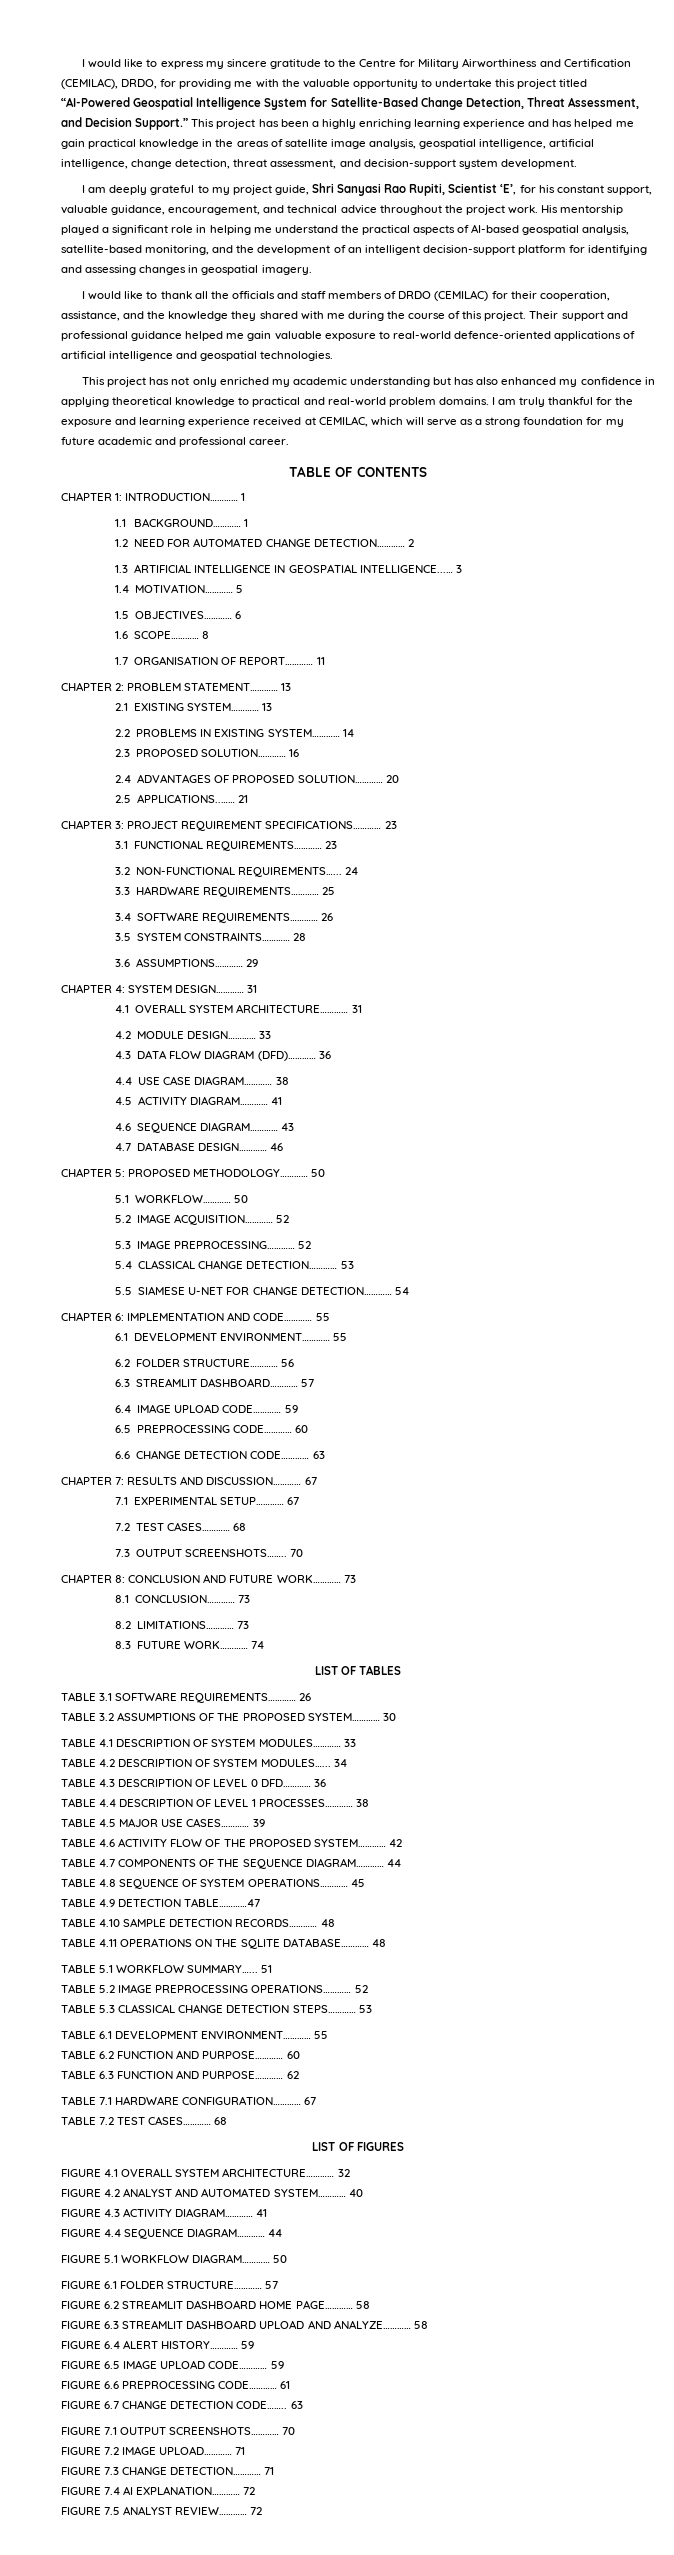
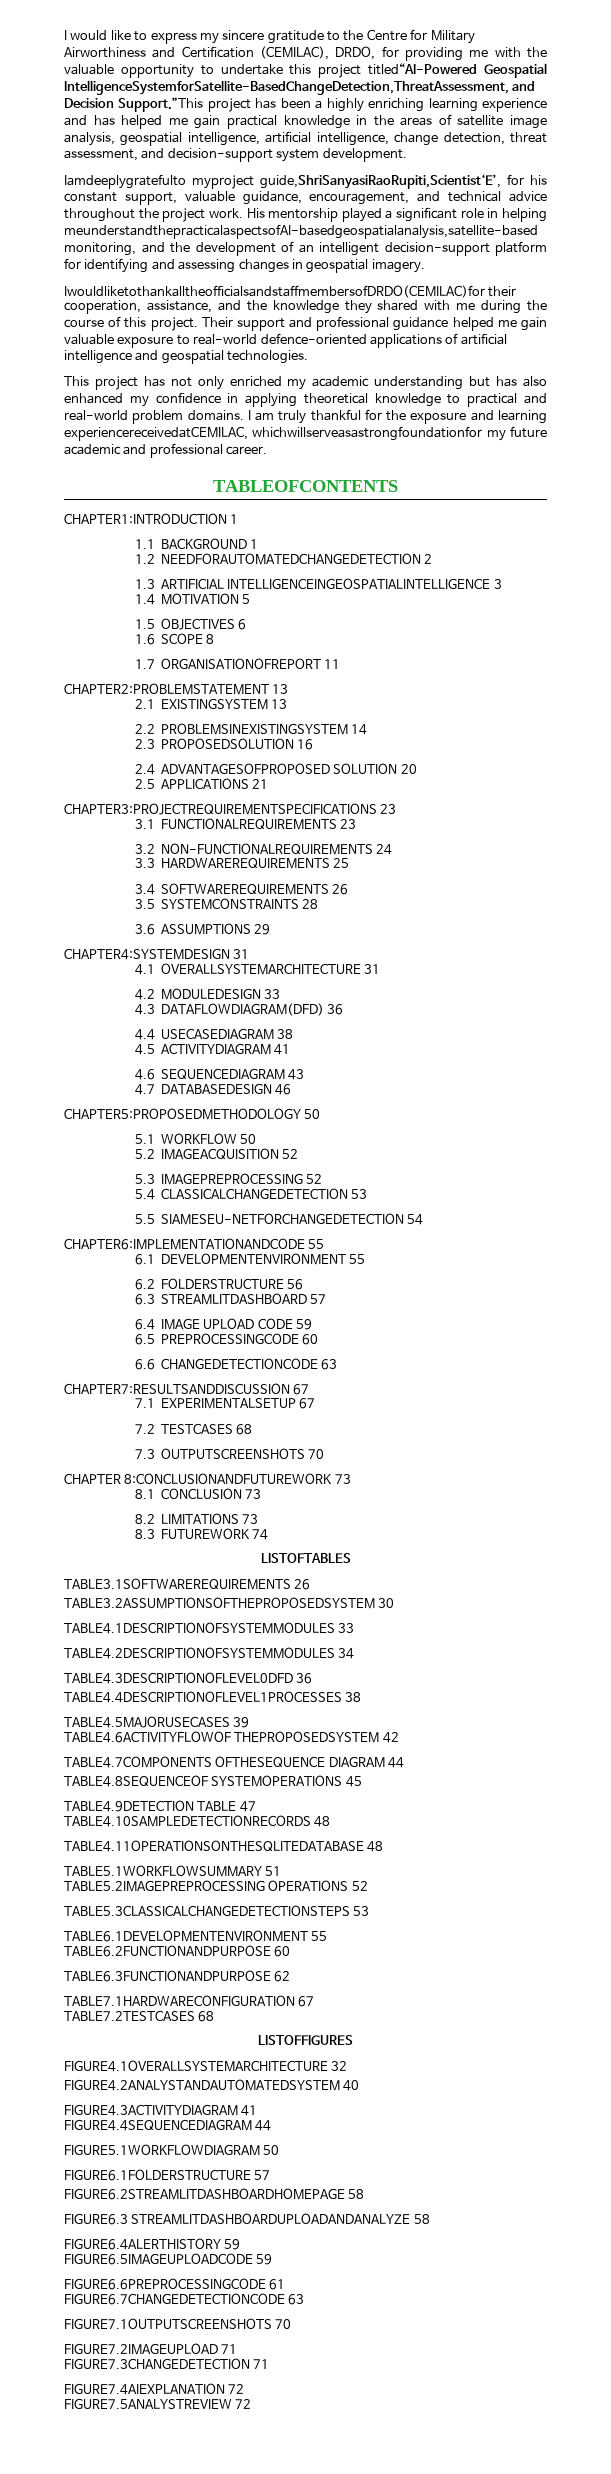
[559,79,588,87] [61,97,639,110] [61,117,215,130] titled “AI-Powered Geospatial Intelligence System for Satellite-Based Change Detection, Threat Assessment, and Decision Support.” This -> [368,63,547,78] [64,80,536,95] [64,97,204,112] titled“AI-Powered Geospatial IntelligenceSystemforSatellite-BasedChangeDetection,ThreatAssessment, and Decision Support.”This
[82,183,517,196] I am deeply grateful to my project guide, Shri Sanyasi Rao Rupiti, Scientist ‘E’, -> [64,174,501,189] Iamdeeplygratefulto myproject guide,ShriSanyasiRaoRupiti,Scientist‘E’,
[253,224,630,235] [61,245,142,253] me understand the practical aspects of AI-based geospatial analysis, satellite-based -> [64,224,538,239] meunderstandthepracticalaspectsofAI-basedgeospatialanalysis,satellite-based
[82,290,508,301] I would like to thank all the officials and staff members of DRDO (CEMILAC) for -> [64,285,485,298] IwouldliketothankalltheofficialsandstaffmembersofDRDO(CEMILAC)for
[188,416,603,427] experience received at CEMILAC, which will serve as a strong foundation for -> [64,426,483,441] experiencereceivedatCEMILAC, whichwillserveasastrongfoundationfor
[289,466,427,477] [61,492,239,501] TABLE OF CONTENTS // CHAPTER 1: INTRODUCTION………… -> [213,480,398,492] [64,513,227,524] TABLEOFCONTENTS // CHAPTER1:INTRODUCTION
[133,518,241,527] BACKGROUND………… -> [160,538,247,549] BACKGROUND
[134,538,405,547] NEED FOR AUTOMATED CHANGE DETECTION………… -> [160,553,421,565] NEEDFORAUTOMATEDCHANGEDETECTION
[194,564,453,573] INTELLIGENCE IN GEOSPATIAL INTELLIGENCE...… -> [227,578,491,589] INTELLIGENCEINGEOSPATIALINTELLIGENCE
[135,584,234,593] MOTIVATION………… -> [160,593,239,605] MOTIVATION
[135,611,233,619] OBJECTIVES………… -> [160,618,235,630] OBJECTIVES
[134,631,200,639] SCOPE………… -> [160,633,203,644] SCOPE
[134,656,325,665] [61,682,279,691] ORGANISATION OF REPORT………… 11 // CHAPTER 2: PROBLEM STATEMENT………… -> [160,658,341,669] [64,683,269,695] ORGANISATIONOFREPORT 11 // CHAPTER2:PROBLEMSTATEMENT
[134,703,260,711] EXISTING SYSTEM………… -> [160,698,268,710] EXISTINGSYSTEM
[136,729,340,737] PROBLEMS IN EXISTING SYSTEM………… -> [160,723,348,735] PROBLEMSINEXISTINGSYSTEM
[136,749,287,757] PROPOSED SOLUTION………… -> [160,738,294,749] PROPOSEDSOLUTION
[137,774,383,783] ADVANTAGES OF PROPOSED SOLUTION………… -> [160,763,398,774] ADVANTAGESOFPROPOSED SOLUTION
[137,794,236,803] APPLICATIONS..…… -> [160,778,249,789] APPLICATIONS
[61,820,382,831] CHAPTER 3: PROJECT REQUIREMENT SPECIFICATIONS………… -> [64,803,377,815] CHAPTER3:PROJECTREQUIREMENTSPECIFICATIONS
[134,840,323,851] FUNCTIONAL REQUIREMENTS………… -> [160,818,337,830] FUNCTIONALREQUIREMENTS
[136,866,343,877] NON-FUNCTIONAL REQUIREMENTS…... -> [160,843,373,855] NON-FUNCTIONALREQUIREMENTS
[136,886,320,897] HARDWARE REQUIREMENTS………… -> [160,858,330,869] HARDWAREREQUIREMENTS
[137,912,319,923] SOFTWARE REQUIREMENTS………… -> [160,883,329,895] SOFTWAREREQUIREMENTS
[137,932,291,941] SYSTEM CONSTRAINTS………… -> [160,898,299,910] SYSTEMCONSTRAINTS
[136,958,244,967] ASSUMPTIONS………… -> [160,923,251,935] ASSUMPTIONS
[61,984,245,993] CHAPTER 4: SYSTEM DESIGN………… -> [64,948,230,960] CHAPTER4:SYSTEMDESIGN
[135,1004,349,1013] OVERALL SYSTEM ARCHITECTURE………… -> [160,963,361,975] OVERALLSYSTEMARCHITECTURE
[137,1031,257,1039] MODULE DESIGN………… -> [160,988,261,1000] MODULEDESIGN
[137,1050,316,1061] DATA FLOW DIAGRAM (DFD)………… -> [160,1003,324,1016] DATAFLOWDIAGRAM(DFD)
[138,1076,273,1085] USE CASE DIAGRAM………… -> [160,1028,274,1040] USECASEDIAGRAM
[138,1096,269,1105] ACTIVITY DIAGRAM………… -> [160,1043,271,1055] ACTIVITYDIAGRAM
[137,1122,279,1133] SEQUENCE DIAGRAM………… -> [160,1068,285,1080] SEQUENCEDIAGRAM
[137,1142,268,1151] DATABASE DESIGN………… -> [160,1083,272,1094] DATABASEDESIGN
[61,1168,309,1177] CHAPTER 5: PROPOSED METHODOLOGY………… -> [64,1108,301,1120] CHAPTER5:PROPOSEDMETHODOLOGY
[135,1195,232,1203] WORKFLOW………… -> [160,1133,237,1144] WORKFLOW
[137,1214,274,1225] IMAGE ACQUISITION………… -> [160,1148,279,1160] IMAGEACQUISITION
[137,1240,296,1249] IMAGE PREPROCESSING………… -> [160,1173,303,1185] IMAGEPREPROCESSING
[138,1260,338,1269] CLASSICAL CHANGE DETECTION………… -> [160,1188,348,1199] CLASSICALCHANGEDETECTION
[138,1286,409,1295] [61,1312,313,1321] SIAMESE U-NET FOR CHANGE DETECTION………… 54 // CHAPTER 6: IMPLEMENTATION AND CODE………… -> [160,1213,424,1225] [64,1238,305,1250] SIAMESEU-NETFORCHANGEDETECTION 54 // CHAPTER6:IMPLEMENTATIONANDCODE
[134,1333,331,1341] DEVELOPMENT ENVIRONMENT………… -> [160,1253,346,1265] DEVELOPMENTENVIRONMENT
[136,1359,279,1367] FOLDER STRUCTURE………… -> [160,1278,284,1289] FOLDERSTRUCTURE
[136,1378,299,1387] STREAMLIT DASHBOARD………… -> [160,1293,307,1305] STREAMLITDASHBOARD
[222,1405,282,1413] CODE………… -> [257,1318,293,1329] CODE
[137,1425,293,1433] PREPROCESSING CODE………… -> [160,1333,299,1344] PREPROCESSINGCODE
[136,1450,325,1459] [61,1476,302,1485] CHANGE DETECTION CODE………… 63 // CHAPTER 7: RESULTS AND DISCUSSION………… -> [160,1358,338,1370] [64,1383,290,1394] CHANGEDETECTIONCODE 63 // CHAPTER7:RESULTSANDDISCUSSION
[134,1496,285,1505] EXPERIMENTAL SETUP………… -> [160,1398,296,1409] EXPERIMENTALSETUP
[136,1522,231,1531] TEST CASES………… -> [160,1423,233,1434] TESTCASES
[136,1549,288,1557] OUTPUT SCREENSHOTS…….. -> [160,1448,305,1459] OUTPUTSCREENSHOTS
[115,1574,341,1583] 8: CONCLUSION AND FUTURE WORK………… -> [124,1473,333,1484] 8:CONCLUSIONANDFUTUREWORK
[135,1595,236,1603] CONCLUSION………… -> [160,1488,242,1499] CONCLUSION
[137,1620,235,1629] LIMITATIONS………… -> [160,1513,239,1525] LIMITATIONS
[137,1641,249,1649] FUTURE WORK………… -> [160,1528,250,1539] FUTUREWORK
[314,1665,402,1675] [61,1692,312,1703] [61,1712,396,1721] [61,1738,356,1747] [61,1758,347,1767] [61,1778,326,1787] [61,1798,369,1807] [61,1818,265,1827] [61,1838,402,1847] [61,1858,401,1869] [61,1878,365,1889] [61,1898,261,1907] [61,1918,335,1927] [61,1938,386,1949] [61,1964,273,1973] [61,1984,368,1993] [61,2004,372,2013] [61,2030,329,2039] [61,2050,300,2059] [61,2070,299,2079] [61,2096,317,2105] [61,2116,228,2125] [312,2142,404,2151] [61,2168,350,2177] [61,2188,363,2197] [61,2208,268,2217] [61,2228,283,2239] [61,2254,288,2263] [61,2281,279,2289] [61,2300,370,2309] [61,2320,428,2329] [61,2340,255,2349] [61,2360,284,2369] [61,2381,291,2389] [61,2400,303,2409] [61,2427,296,2435] [61,2446,246,2455] [61,2466,275,2475] [61,2486,256,2495] [61,2506,248,2515] LIST OF TABLES // TABLE 3.1 SOFTWARE REQUIREMENTS………… 26 // TABLE 3.2 ASSUMPTIONS OF THE PROPOSED SYSTEM………… 30 // TABLE 4.1 DESCRIPTION OF SYSTEM MODULES………… 33 // TABLE 4.2 DESCRIPTION OF SYSTEM MODULES…... 34 // TABLE 4.3 DESCRIPTION OF LEVEL 0 DFD………… 36 // TABLE 4.4 DESCRIPTION OF LEVEL 1 PROCESSES………… 38 // TABLE 4.5 MAJOR USE CASES………… 39 // TABLE 4.6 ACTIVITY FLOW OF THE PROPOSED SYSTEM………… 42 // TABLE 4.7 COMPONENTS OF THE SEQUENCE DIAGRAM………… 44 // TABLE 4.8 SEQUENCE OF SYSTEM OPERATIONS………… 45 // TABLE 4.9 DETECTION TABLE…………47 // TABLE 4.10 SAMPLE DETECTION RECORDS………… 48 // TABLE 4.11 OPERATIONS ON THE SQLITE DATABASE………… 48 // TABLE 5.1 WORKFLOW SUMMARY…... 51 // TABLE 5.2 IMAGE PREPROCESSING OPERATIONS………… 52 // TABLE 5.3 CLASSICAL CHANGE DETECTION STEPS………… 53 // TABLE 6.1 DEVELOPMENT ENVIRONMENT………… 55 // TABLE 6.2 FUNCTION AND PURPOSE………… 60 // TABLE 6.3 FUNCTION AND PURPOSE………… 62 // TABLE 7.1 HARDWARE CONFIGURATION………… 67 // TABLE 7.2 TEST CASES………… 68 // LIST OF FIGURES // FIGURE 4.1 OVERALL SYSTEM ARCHITECTURE………… 32 // FIGURE 4.2 ANALYST AND AUTOMATED SYSTEM………… 40 // FIGURE 4.3 ACTIVITY DIAGRAM………… 41 // FIGURE 4.4 SEQUENCE DIAGRAM………… 44 // FIGURE 5.1 WORKFLOW DIAGRAM………… 50 // FIGURE 6.1 FOLDER STRUCTURE………… 57 // FIGURE 6.2 STREAMLIT DASHBOARD HOME PAGE………… 58 // FIGURE 6.3 STREAMLIT DASHBOARD UPLOAD AND ANALYZE………… 58 // FIGURE 6.4 ALERT HISTORY………… 59 // FIGURE 6.5 IMAGE UPLOAD CODE………… 59 // FIGURE 6.6 PREPROCESSING CODE………… 61 // FIGURE 6.7 CHANGE DETECTION CODE…….. 63 // FIGURE 7.1 OUTPUT SCREENSHOTS………… 70 // FIGURE 7.2 IMAGE UPLOAD………… 71 // FIGURE 7.3 CHANGE DETECTION………… 71 // FIGURE 7.4 AI EXPLANATION………… 72 // FIGURE 7.5 ANALYST REVIEW………… -> [260,1553,351,1563] [64,1578,311,1590] [64,1597,395,1609] [64,1622,355,1634] [64,1647,355,1659] [64,1672,313,1684] [64,1691,362,1703] [64,1716,250,1728] [64,1731,399,1743] [64,1756,405,1768] [64,1775,362,1787] [64,1800,256,1812] [64,1815,331,1827] [64,1840,384,1852] [64,1865,282,1877] [64,1880,368,1892] [64,1905,370,1916] [64,1930,328,1942] [64,1945,291,1957] [64,1970,291,1982] [64,1995,315,2007] [64,2010,215,2022] [258,2035,353,2045] [64,2060,348,2072] [64,2079,360,2091] [64,2104,258,2116] [64,2119,272,2131] [64,2144,280,2156] [64,2169,271,2181] [64,2188,365,2200] [64,2213,430,2225] [64,2238,241,2250] [64,2253,273,2265] [64,2278,286,2290] [64,2293,305,2305] [64,2318,292,2329] [64,2343,238,2355] [64,2358,270,2369] [64,2383,245,2395] [64,2398,232,2409] LISTOFTABLES // TABLE3.1SOFTWAREREQUIREMENTS 26 // TABLE3.2ASSUMPTIONSOFTHEPROPOSEDSYSTEM 30 // TABLE4.1DESCRIPTIONOFSYSTEMMODULES 33 // TABLE4.2DESCRIPTIONOFSYSTEMMODULES 34 // TABLE4.3DESCRIPTIONOFLEVEL0DFD 36 // TABLE4.4DESCRIPTIONOFLEVEL1PROCESSES 38 // TABLE4.5MAJORUSECASES 39 // TABLE4.6ACTIVITYFLOWOF THEPROPOSEDSYSTEM 42 // TABLE4.7COMPONENTS OFTHESEQUENCE DIAGRAM 44 // TABLE4.8SEQUENCEOF SYSTEMOPERATIONS 45 // TABLE4.9DETECTION TABLE 47 // TABLE4.10SAMPLEDETECTIONRECORDS 48 // TABLE4.11OPERATIONSONTHESQLITEDATABASE 48 // TABLE5.1WORKFLOWSUMMARY 51 // TABLE5.2IMAGEPREPROCESSING OPERATIONS 52 // TABLE5.3CLASSICALCHANGEDETECTIONSTEPS 53 // TABLE6.1DEVELOPMENTENVIRONMENT 55 // TABLE6.2FUNCTIONANDPURPOSE 60 // TABLE6.3FUNCTIONANDPURPOSE 62 // TABLE7.1HARDWARECONFIGURATION 67 // TABLE7.2TESTCASES 68 // LISTOFFIGURES // FIGURE4.1OVERALLSYSTEMARCHITECTURE 32 // FIGURE4.2ANALYSTANDAUTOMATEDSYSTEM 40 // FIGURE4.3ACTIVITYDIAGRAM 41 // FIGURE4.4SEQUENCEDIAGRAM 44 // FIGURE5.1WORKFLOWDIAGRAM 50 // FIGURE6.1FOLDERSTRUCTURE 57 // FIGURE6.2STREAMLITDASHBOARDHOMEPAGE 58 // FIGURE6.3 STREAMLITDASHBOARDUPLOADANDANALYZE 58 // FIGURE6.4ALERTHISTORY 59 // FIGURE6.5IMAGEUPLOADCODE 59 // FIGURE6.6PREPROCESSINGCODE 61 // FIGURE6.7CHANGEDETECTIONCODE 63 // FIGURE7.1OUTPUTSCREENSHOTS 70 // FIGURE7.2IMAGEUPLOAD 71 // FIGURE7.3CHANGEDETECTION 71 // FIGURE7.4AIEXPLANATION 72 // FIGURE7.5ANALYSTREVIEW

